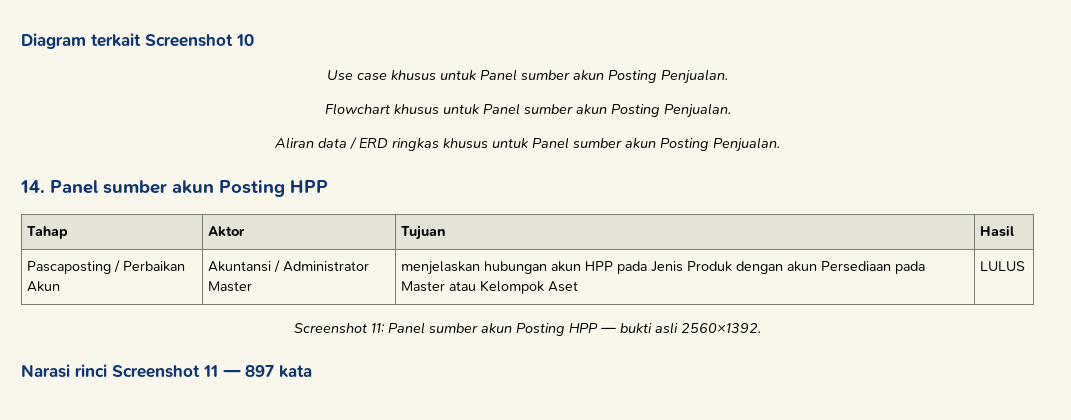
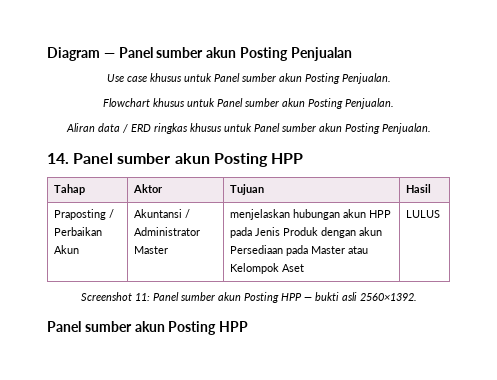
[91,33,254,47] terkait Screenshot 10 -> [103,47,352,61] — Panel sumber akun Posting Penjualan
[27,261,112,274] Pascaposting -> [54,209,107,220] Praposting
[21,364,312,378] Narasi rinci Screenshot 11 — 897 kata -> [47,321,249,335] Panel sumber akun Posting HPP

